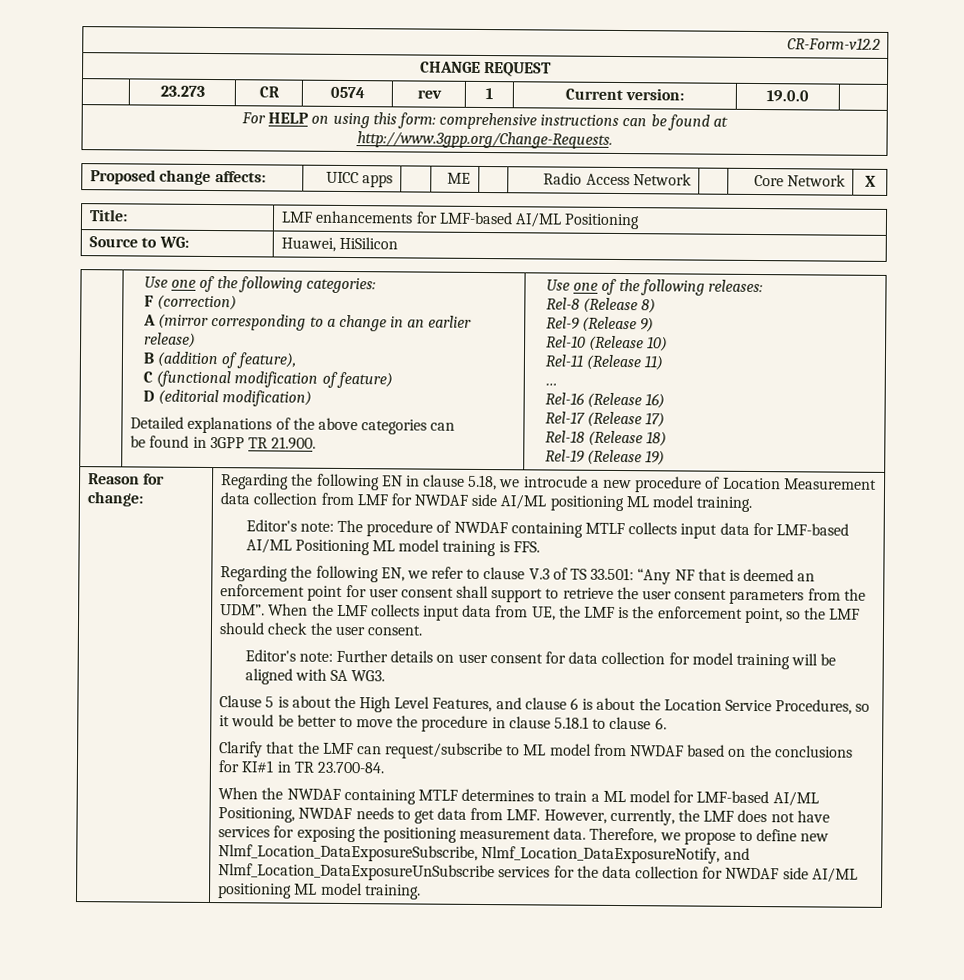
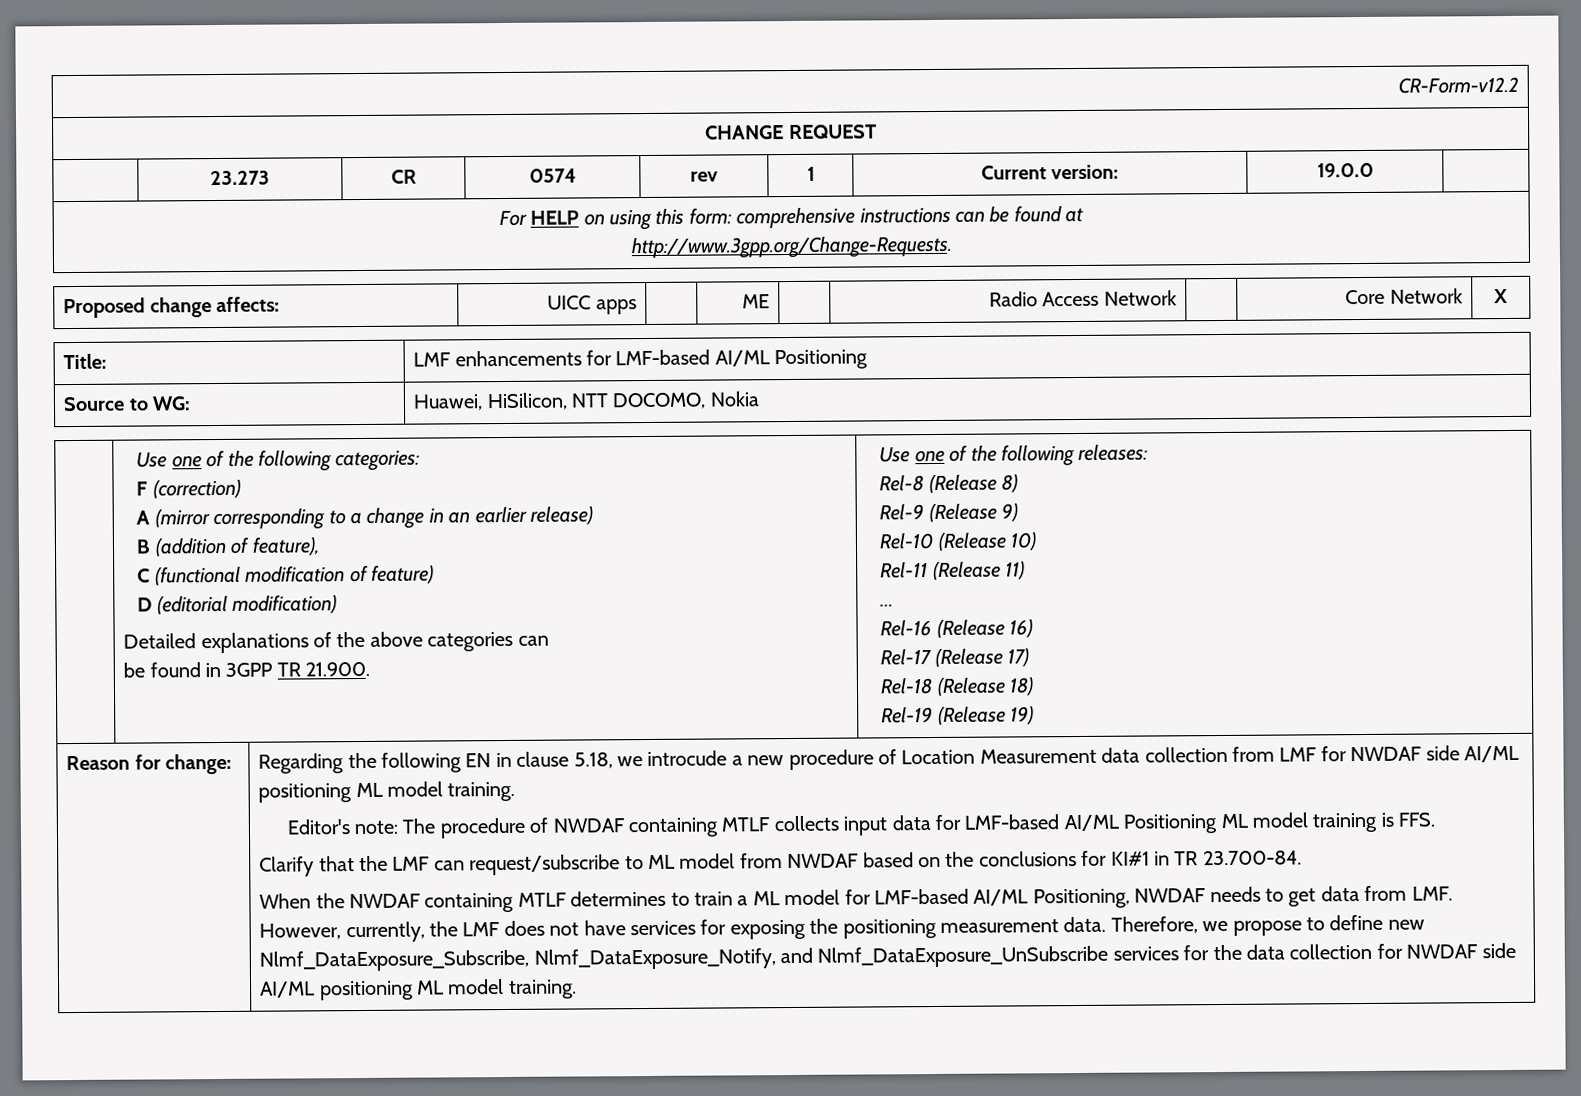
[339,236,399,250] HiSilicon -> [486,391,760,411] HiSilicon, NTT DOCOMO, Nokia
[220,565,816,585] [220,584,866,605] [220,603,861,624] [219,622,423,636] [244,649,837,670] [244,668,386,685] [219,695,871,715] [219,714,667,733] // Regarding the following EN, we refer to clause V.3 of TS 33.501: “Any NF that is deemed an enforcement point for user consent shall support to retrieve the user consent parameters from the UDM”. When the LMF collects input data from UE, the LMF is the enforcement point, so the LMF should check the user consent. // Editor's note: Further details on user consent for data collection for model training will be aligned with SA WG3. // Clause 5 is about the High Level Features, and clause 6 is about the Location Service Procedures, so it would be better to move the procedure in clause 5.18.1 to clause 6. -> (1436, 819) none
[218,844,750,864] [218,863,496,882] Nlmf_Location_DataExposureSubscribe, Nlmf_Location_DataExposureNotify, and Nlmf_Location_DataExposureUnSubscribe -> [259,945,1109,972] Nlmf_DataExposure_Subscribe, Nlmf_DataExposure_Notify, and Nlmf_DataExposure_UnSubscribe

